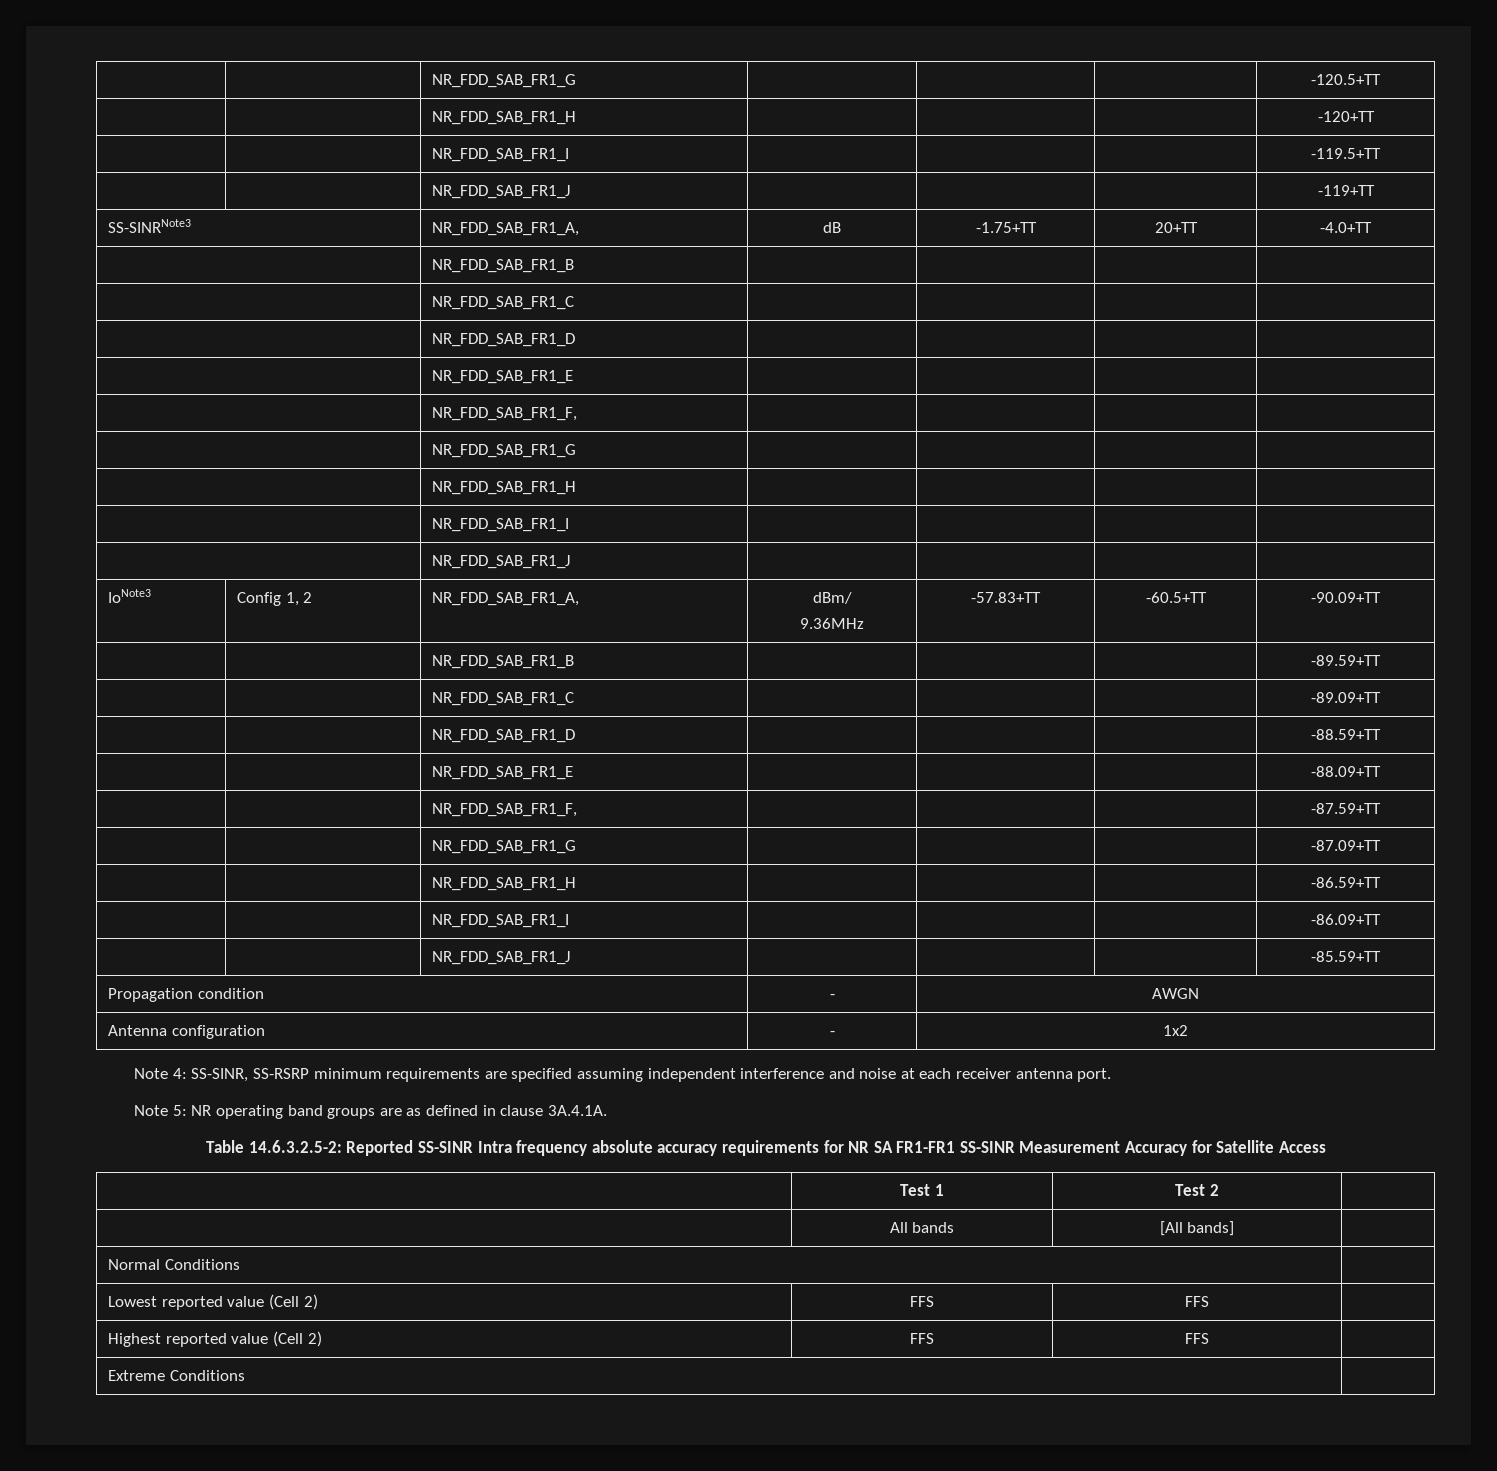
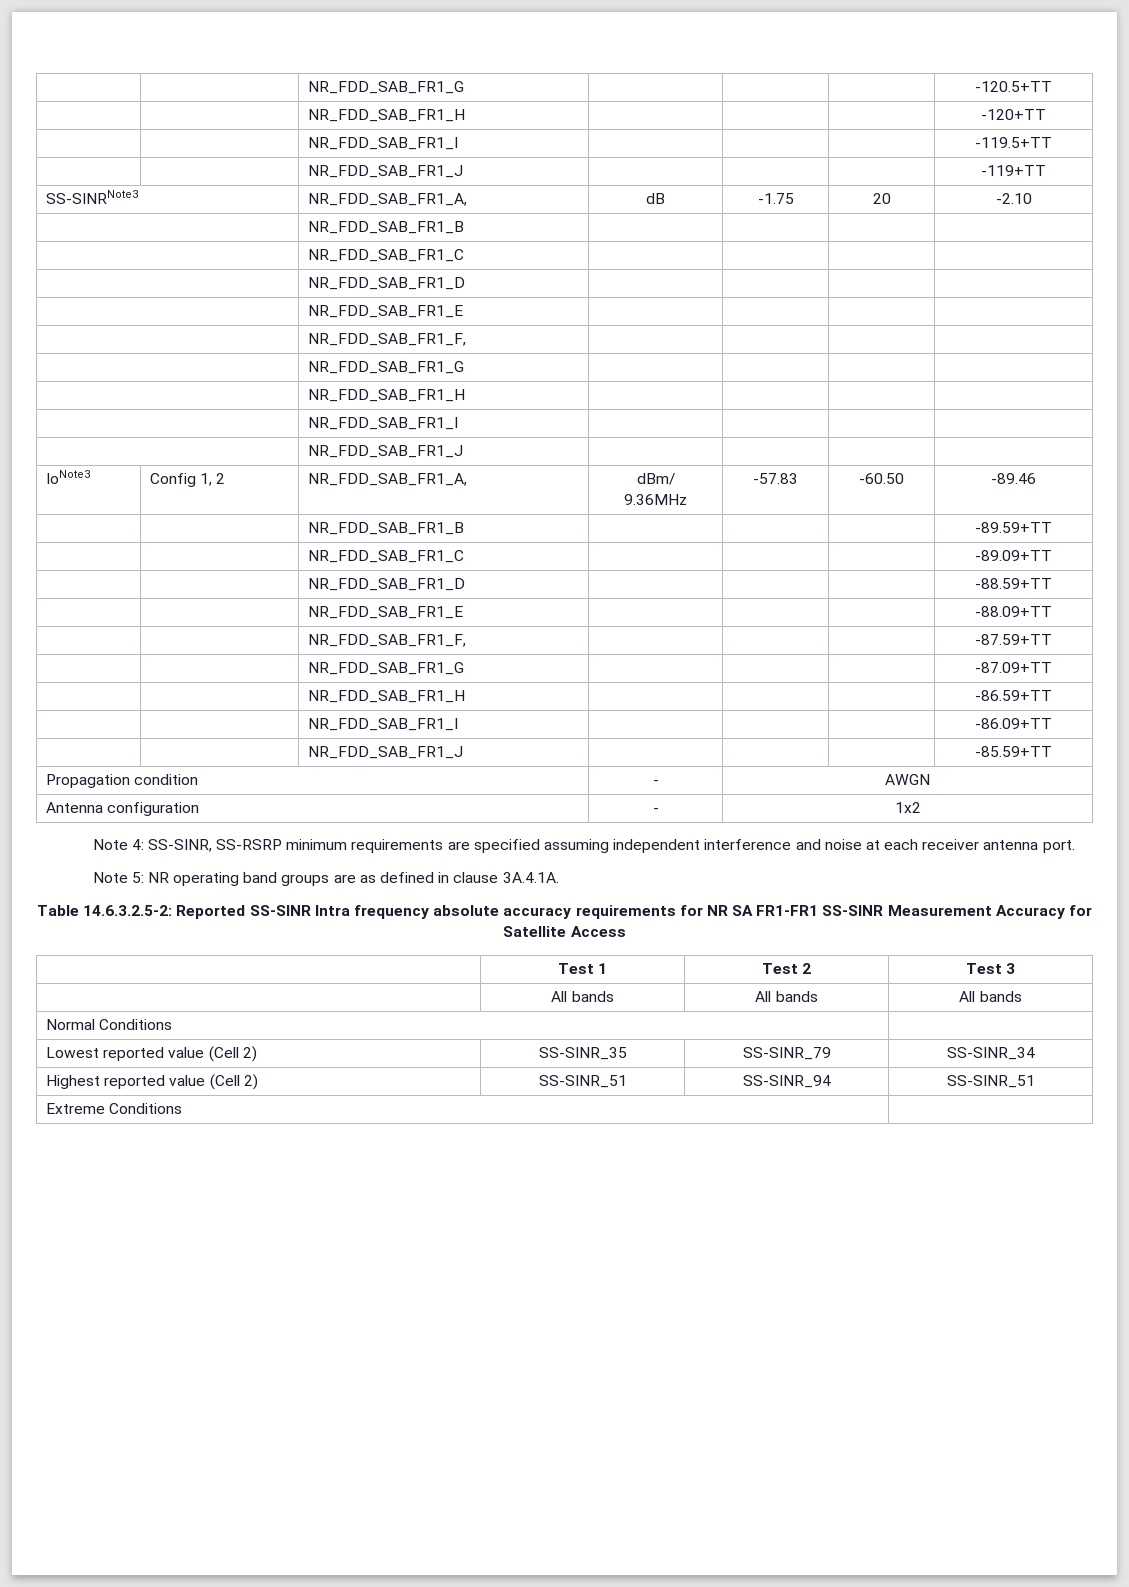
[975,222,1037,233] [1154,222,1198,233] [1320,222,1372,233] -1.75+TT | 20+TT | -4.0+TT -> [757,193,794,204] [872,193,891,204] [995,193,1032,204] -1.75 | 20 | -2.10
[970,592,1041,603] [1145,592,1207,603] [1311,592,1381,603] -57.83+TT | -60.5+TT | -90.09+TT -> [753,473,798,484] [859,473,904,484] [991,473,1036,484] -57.83 | -60.50 | -89.46
[889,1222,955,1233] [1159,1221,1235,1236] // | All bands | [All bands] | -> [965,963,1016,974] [551,991,614,1002] [755,991,818,1002] [959,991,1022,1002] Test 3 // | All bands | All bands | All bands
[909,1296,934,1307] [1185,1296,1209,1307] FFS | FFS | -> [538,1047,627,1060] [742,1047,831,1060] [946,1047,1035,1060] SS-SINR_35 | SS-SINR_79 | SS-SINR_34
[909,1333,934,1344] [1185,1333,1209,1344] FFS | FFS | -> [538,1075,627,1088] [742,1075,831,1088] [946,1075,1035,1088] SS-SINR_51 | SS-SINR_94 | SS-SINR_51

